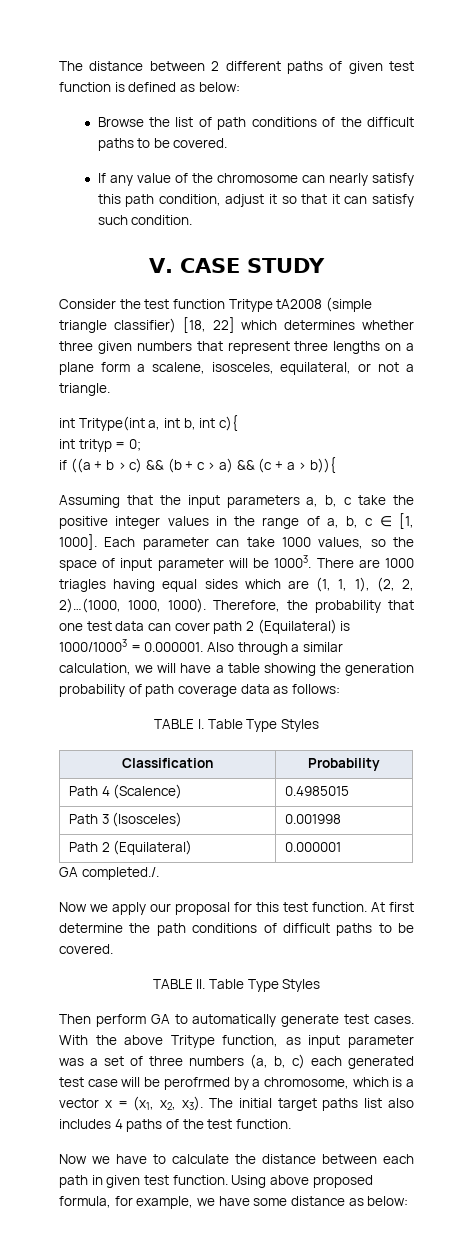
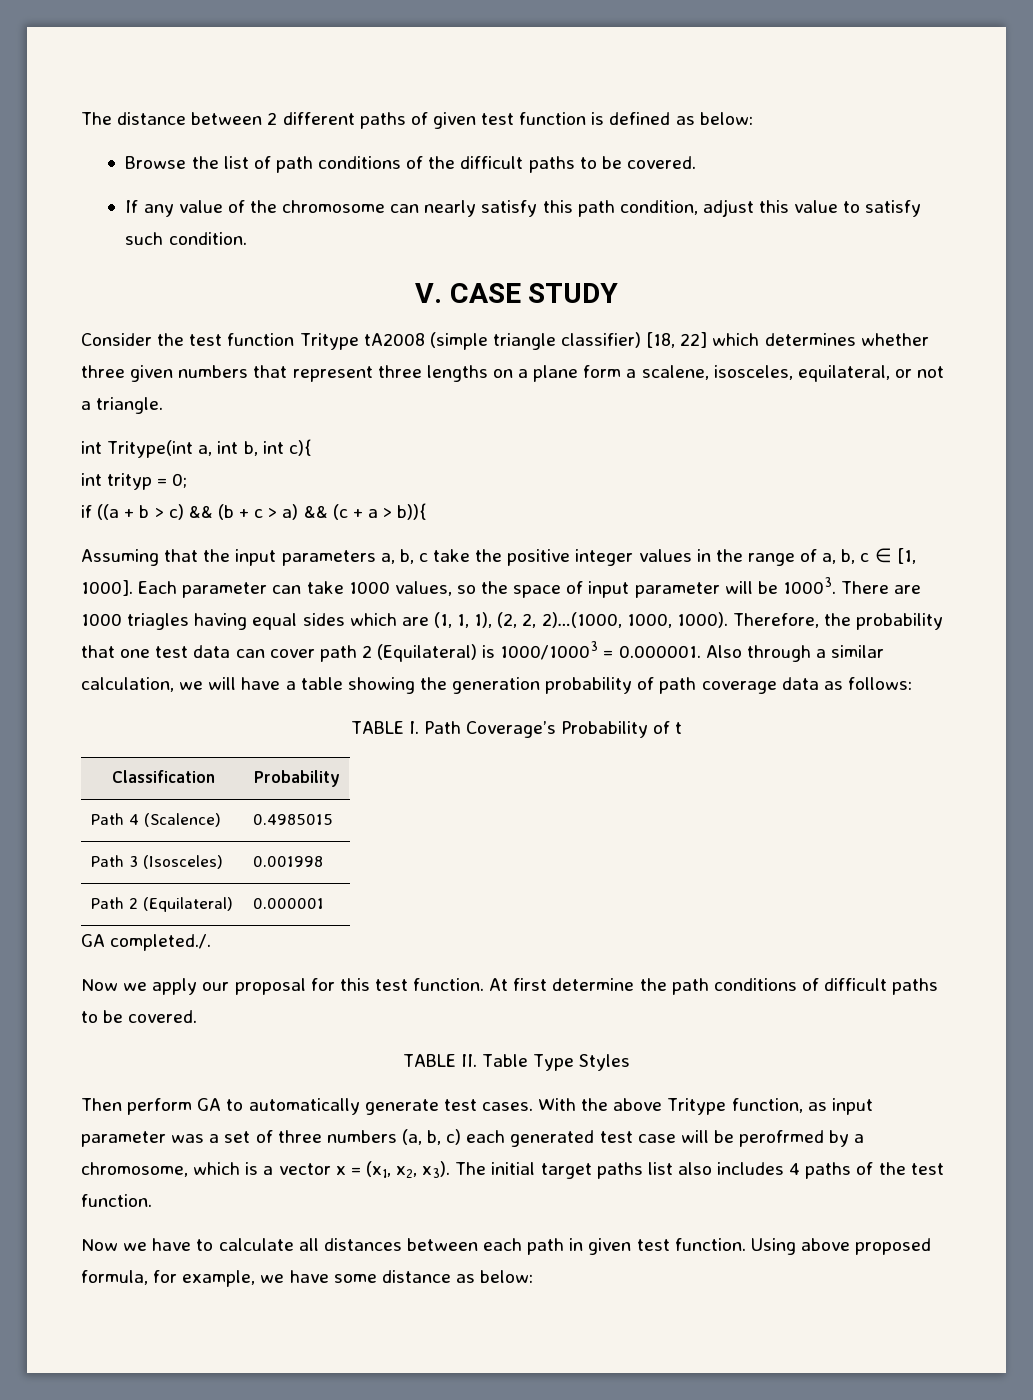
[268,194,368,204] it so that it can -> [759,200,861,213] this value to
[207,719,319,732] Table Type Styles -> [423,721,683,738] Path Coverage’s Probability of t
[235,1154,316,1164] the distance -> [298,1238,402,1251] all distances

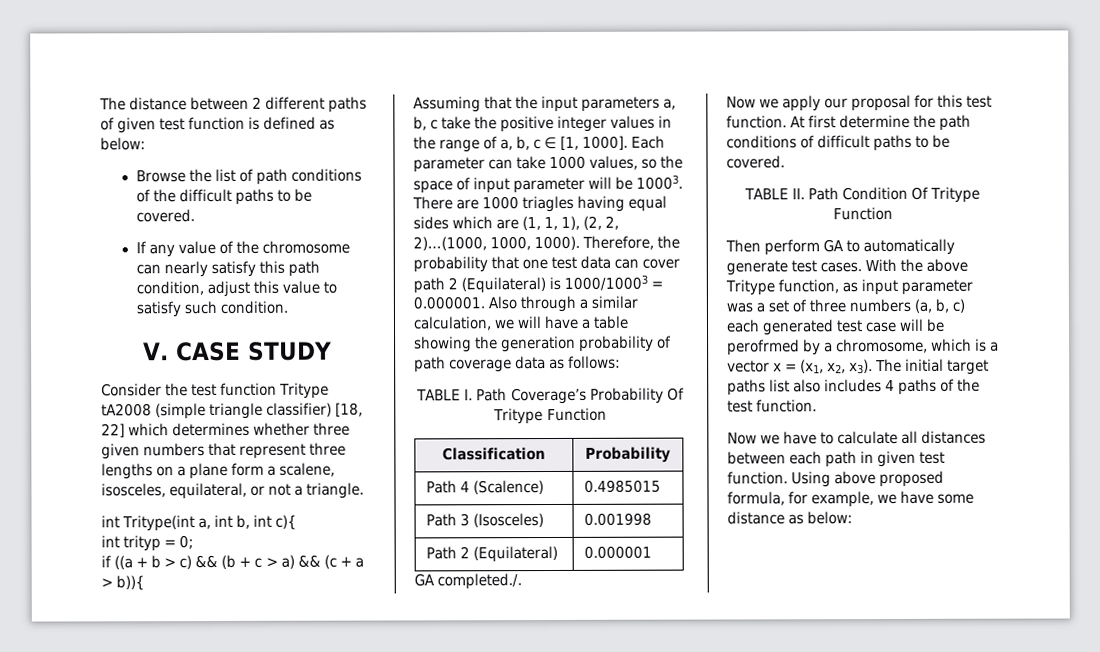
[653,721,683,734] of t -> [666,387,685,401] [493,407,607,425] Of Tritype Function
[482,1054,631,1071] Table Type Styles -> [807,186,981,203] [832,206,893,221] Path Condition Of Tritype Function

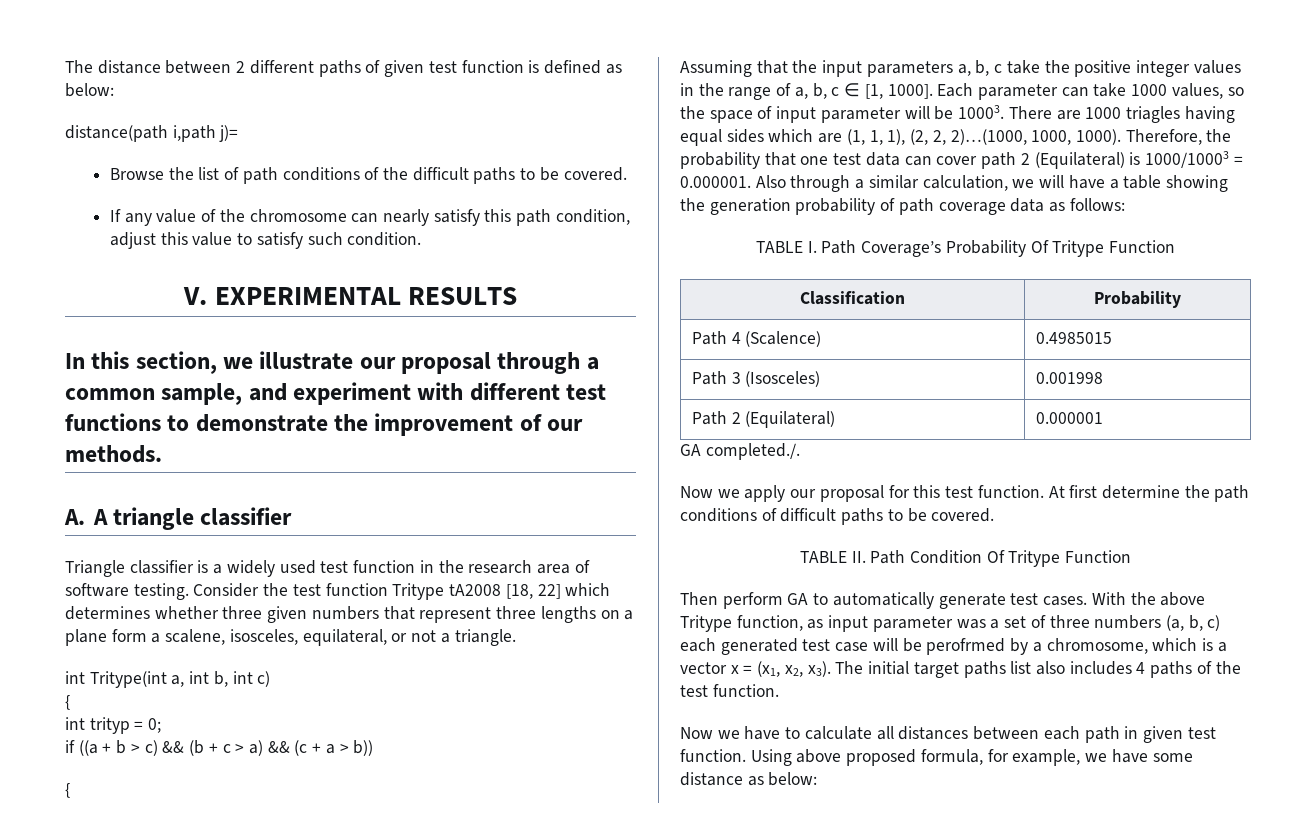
(146, 144) none -> [65,125,239,142] // distance(path i,path j)=
[175,341,332,362] CASE STUDY // -> [214,287,517,305] [65,351,599,374] [65,382,607,405] [65,413,584,436] [65,445,162,463] [64,507,293,530] [65,560,590,577] [65,583,189,600] EXPERIMENTAL RESULTS // In this section, we illustrate our proposal through a common sample, and experiment with different test functions to demonstrate the improvement of our methods. // A. A triangle classifier // Triangle classifier is a widely used test function in the research area of software testing.
[155,402,333,420] (simple triangle classifier) -> (502, 590) none
[275,514,298,530] c){ -> [257,671,271,687] [65,695,70,710] c) // {
[116,575,146,591] b)){ -> [353,740,374,756] [65,783,70,798] b)) // {

